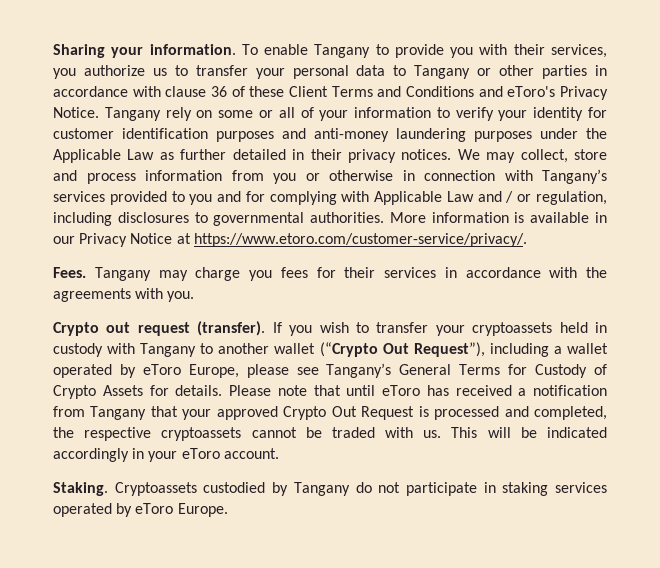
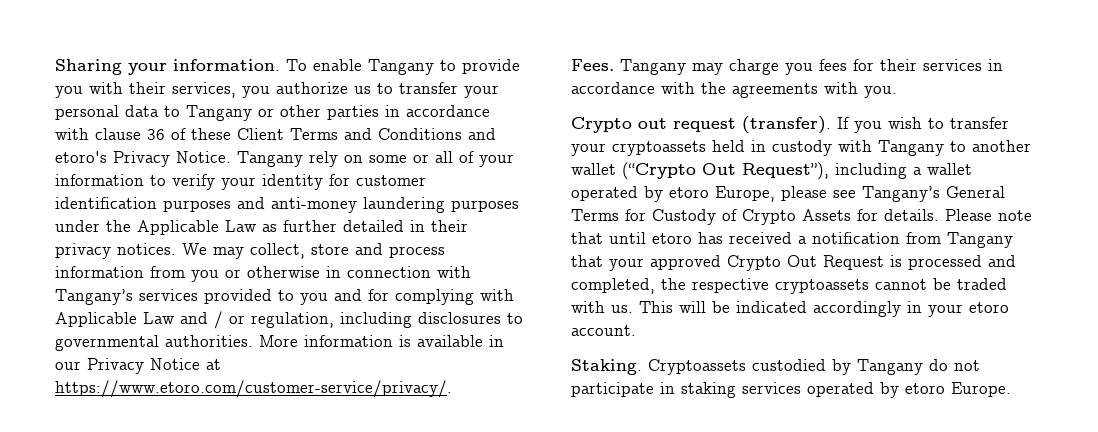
[507,86,556,97] eToro's -> [55,151,107,163] etoro's
[142,364,181,375] eToro -> [669,187,709,198] etoro
[382,385,420,396] eToro -> [652,233,692,244] etoro
[181,448,220,459] eToro -> [969,302,1009,313] etoro
[135,503,174,514] eToro -> [905,383,945,394] etoro

